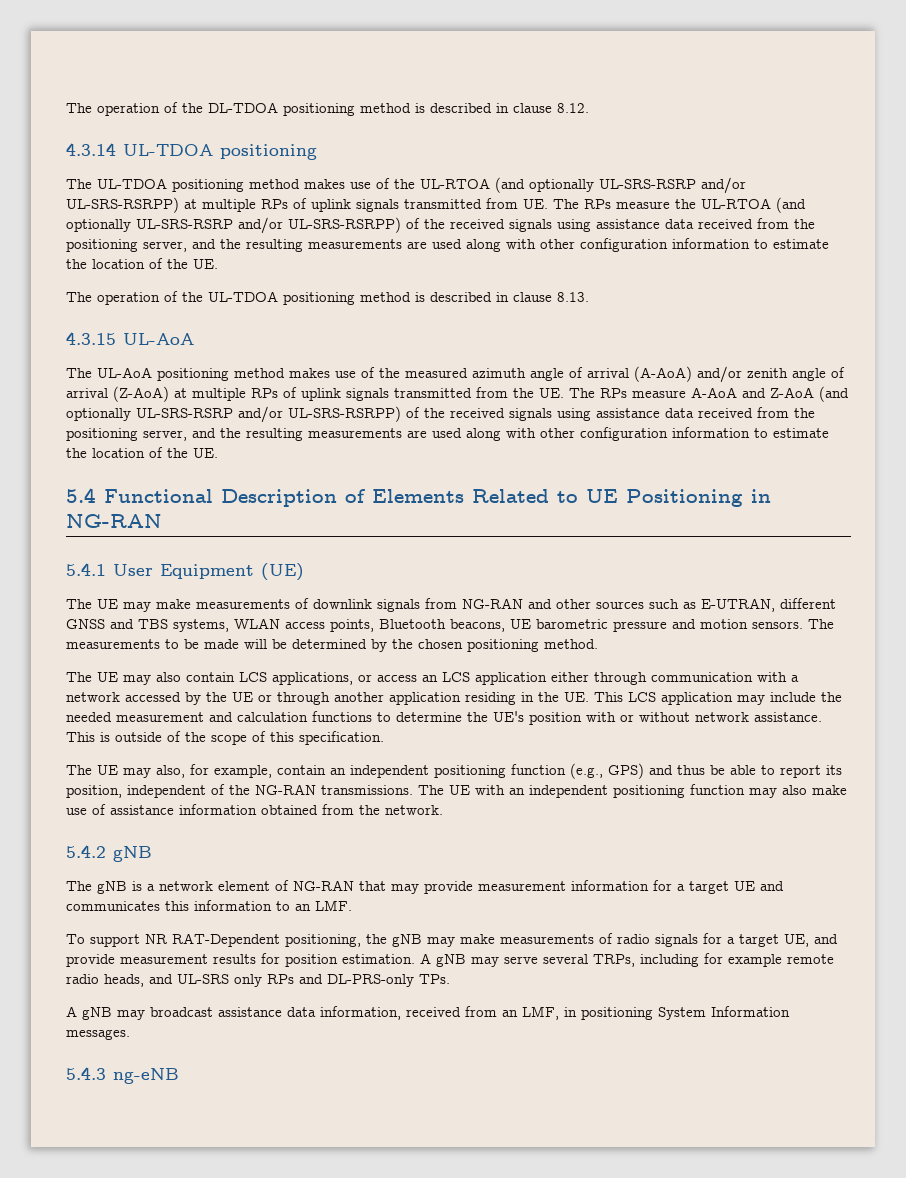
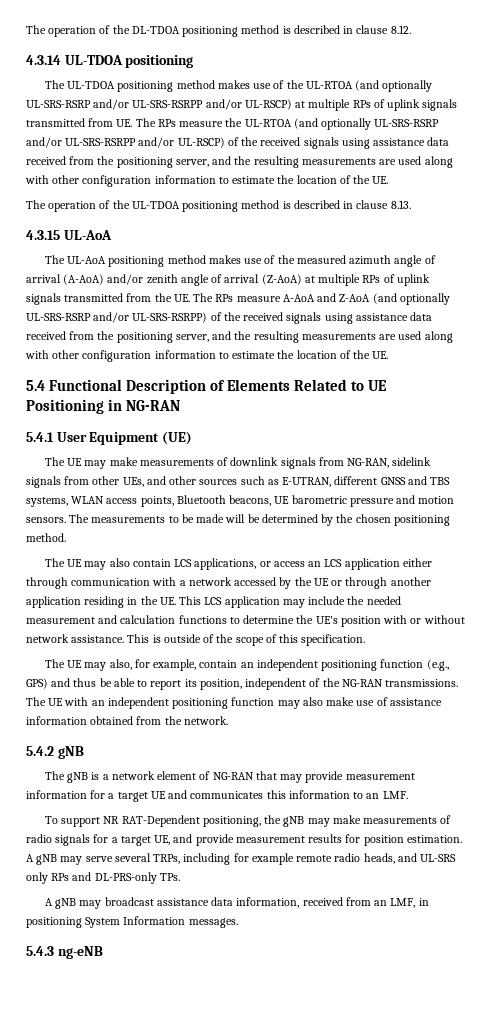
[66,197,179,213] UL-SRS-RSRPP) -> [132,99,292,110] UL-SRS-RSRPP and/or UL-RSCP)
[288,217,401,233] UL-SRS-RSRPP) -> [65,137,225,148] UL-SRS-RSRPP and/or UL-RSCP)
[462,598,523,609] NG-RAN -> [347,457,432,468] [26,476,144,488] NG-RAN, sidelink signals from other UEs,

